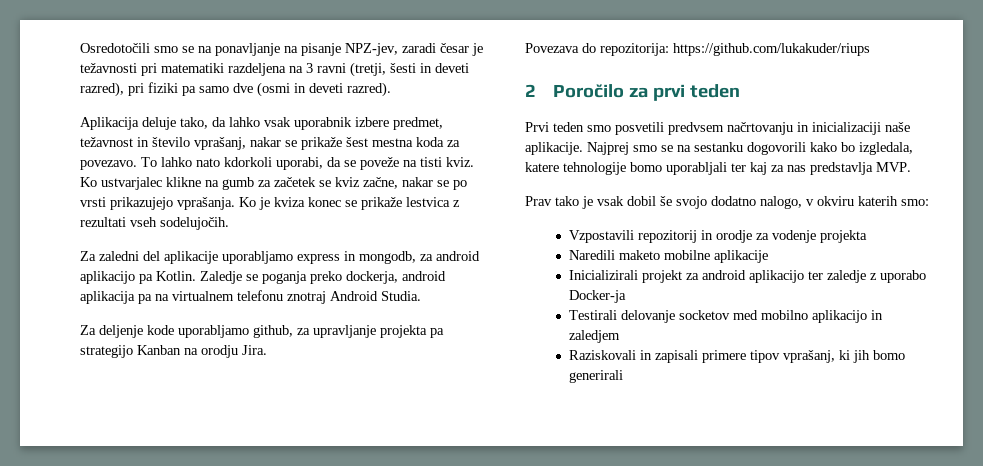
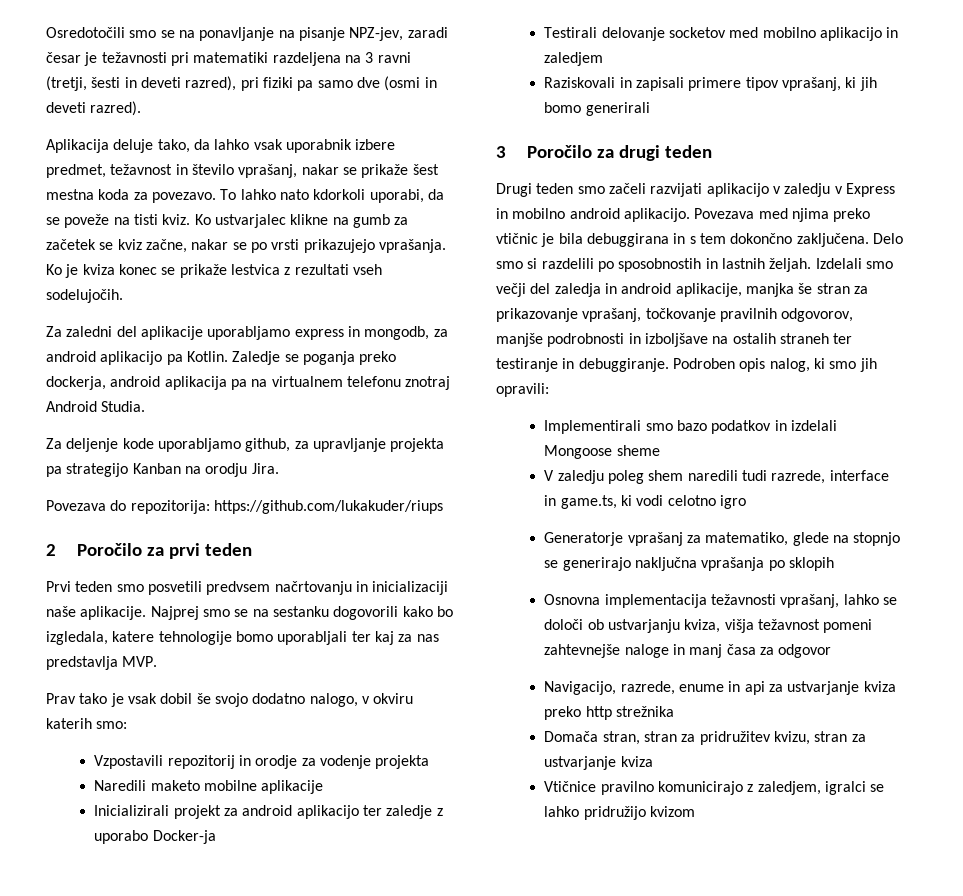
(623, 376) none -> [496,145,712,161] [496,183,895,197] [496,208,871,222] [496,233,903,247] [496,258,893,272] [496,283,868,297] [496,308,854,322] [496,333,853,347] [496,358,877,372] [496,383,549,397] [544,420,837,434] [544,445,660,459] [544,470,889,484] [544,495,746,509] [544,532,901,546] [544,557,834,571] [544,594,897,608] [544,619,873,633] [544,644,832,658] [544,681,896,695] [544,706,674,720] [544,731,866,745] [544,756,653,770] [544,781,885,795] [544,806,695,820] // 3 Poročilo za drugi teden // Drugi teden smo začeli razvijati aplikacijo v zaledju v Express in mobilno android aplikacijo. Povezava med njima preko vtičnic je bila debuggirana in s tem dokončno zaključena. Delo smo si razdelili po sposobnostih in lastnih željah. Izdelali smo večji del zaledja in android aplikacije, manjka še stran za prikazovanje vprašanj, točkovanje pravilnih odgovorov, manjše podrobnosti in izboljšave na ostalih straneh ter testiranje in debuggiranje. Podroben opis nalog, ki smo jih opravili: // Implementirali smo bazo podatkov in izdelali Mongoose sheme // V zaledju poleg shem naredili tudi razrede, interface in game.ts, ki vodi celotno igro // Generatorje vprašanj za matematiko, glede na stopnjo se generirajo naključna vprašanja po sklopih // Osnovna implementacija težavnosti vprašanj, lahko se določi ob ustvarjanju kviza, višja težavnost pomeni zahtevnejše naloge in manj časa za odgovor // Navigacijo, razrede, enume in api za ustvarjanje kviza preko http strežnika // Domača stran, stran za pridružitev kvizu, stran za ustvarjanje kviza // Vtičnice pravilno komunicirajo z zaledjem, igralci se lahko pridružijo kvizom

